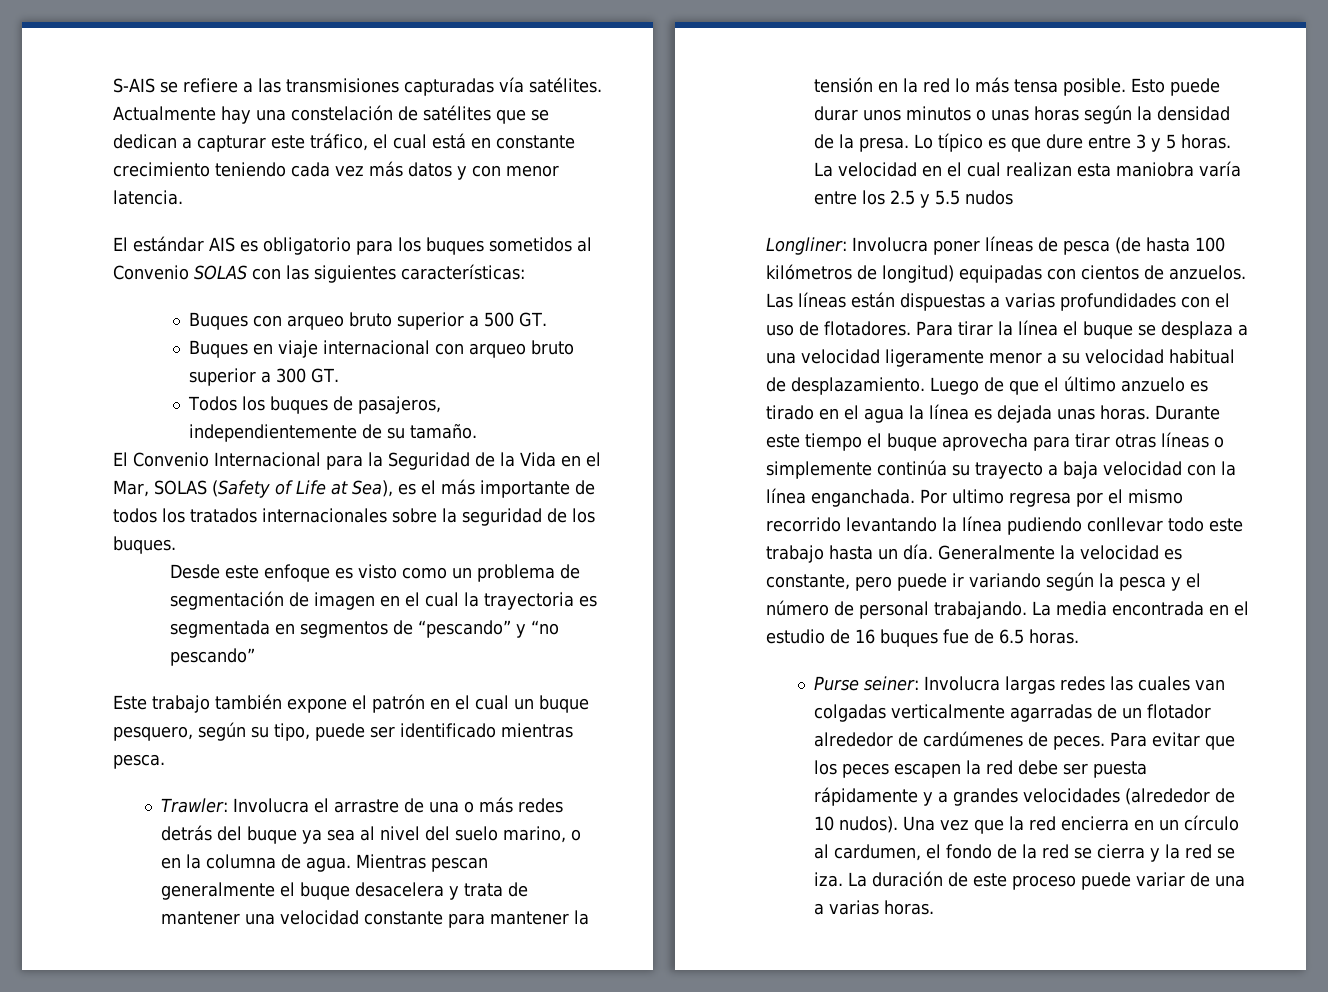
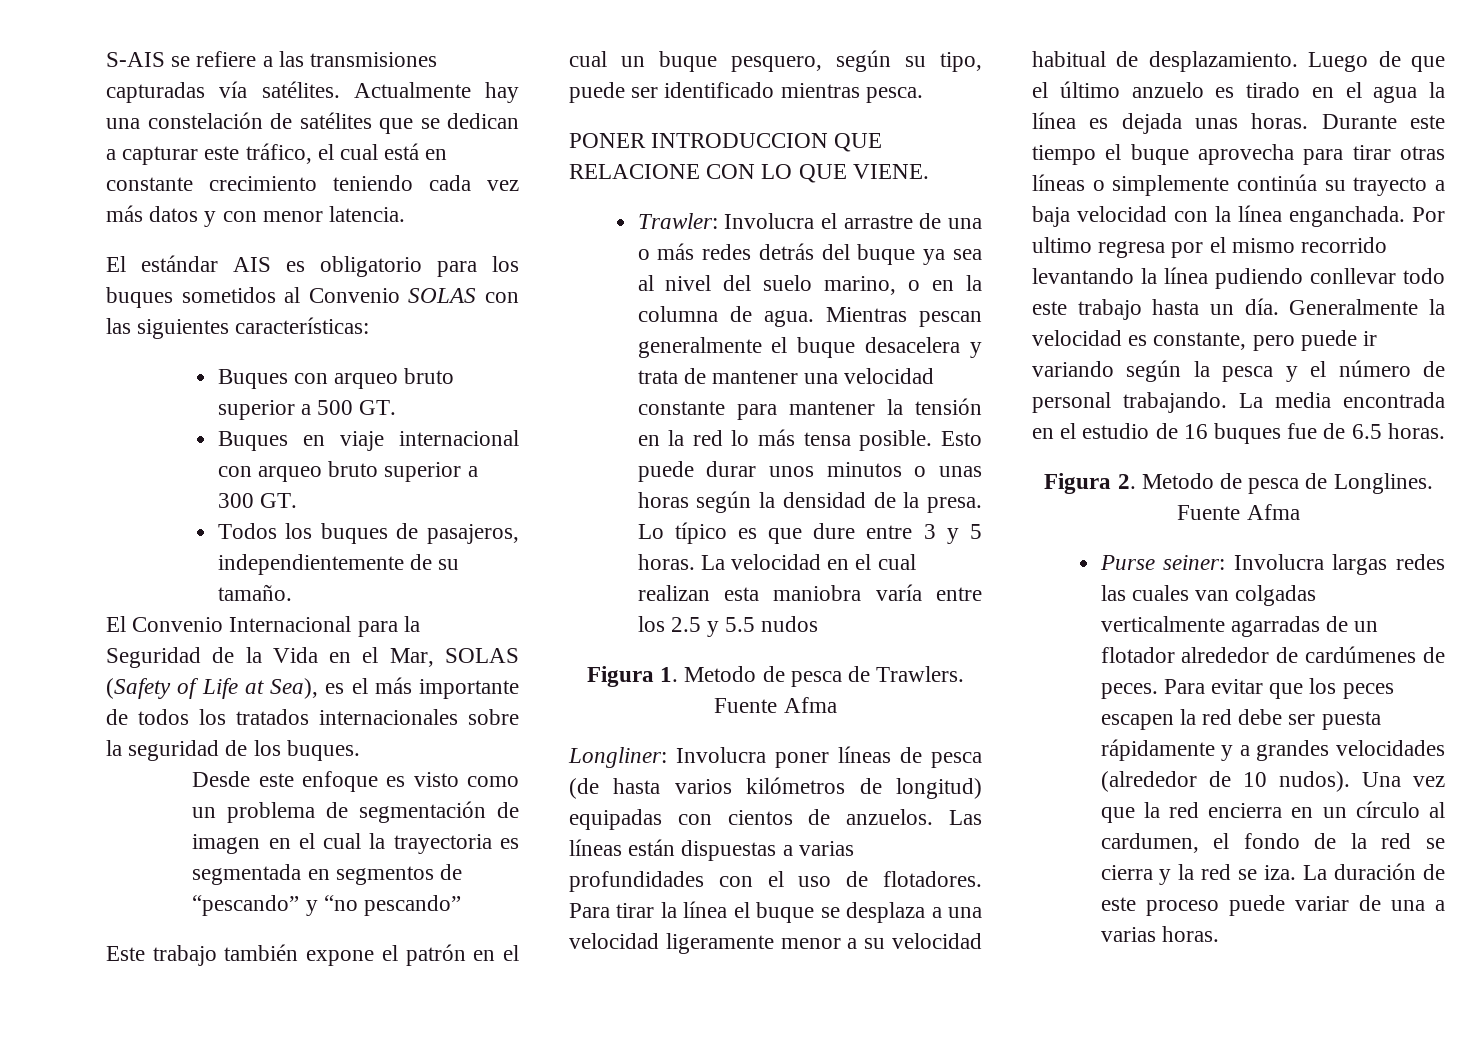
(165, 761) none -> [569,133,883,152] [569,164,929,183] // PONER INTRODUCCION QUE RELACIONE CON LO QUE VIENE.
(1014, 197) none -> [586,666,965,687] [714,697,837,713] // Figura 1. Metodo de pesca de Trawlers. Fuente Afma
[1195,237,1225,252] 100 -> [674,779,732,794] varios
(1079, 636) none -> [1044,473,1433,494] [1177,504,1300,520] // Figura 2. Metodo de pesca de Longlines. Fuente Afma

